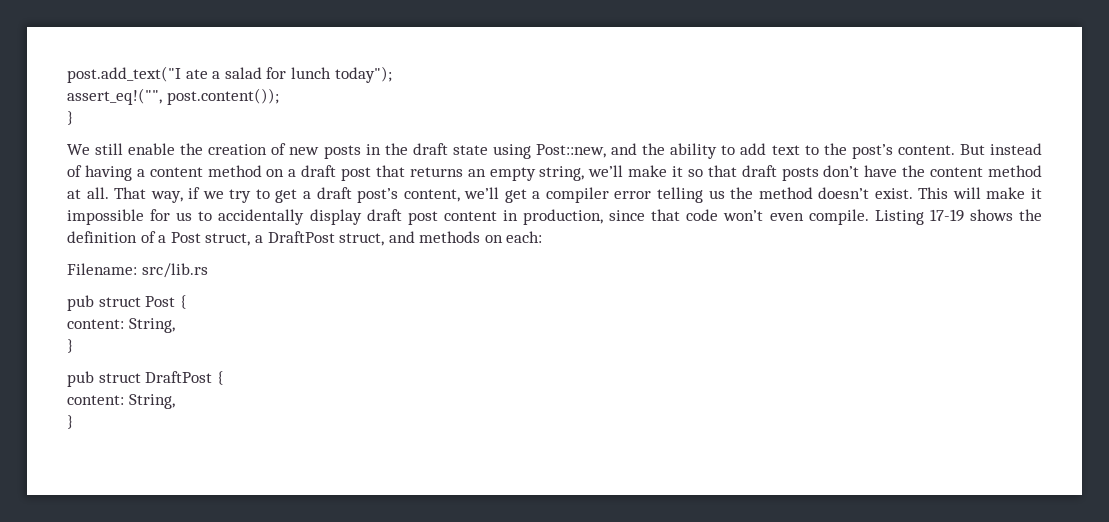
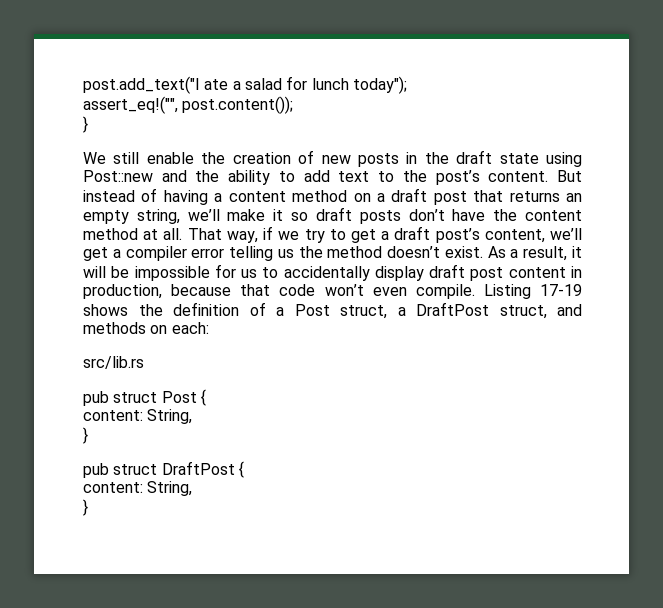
[536,144,607,158] Post::new, -> [83,170,153,182] Post::new
[707,165,737,177] that -> (309, 216) none
[918,187,1042,199] This will make it -> [487,246,582,261] [83,266,130,278] As a result, it will be
[609,210,646,221] since -> [171,284,232,296] because
[67,263,137,275] Filename: -> (209, 328) none

